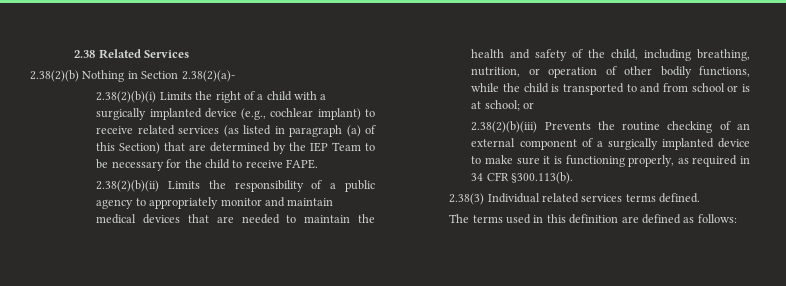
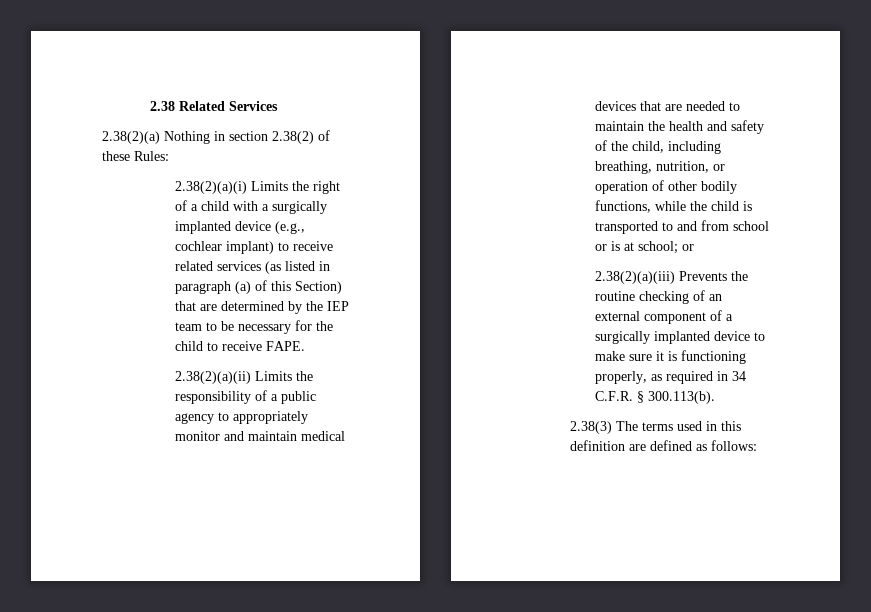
[30,70,79,82] 2.38(2)(b) -> [102,131,160,144] 2.38(2)(a)
[141,70,235,82] [96,91,157,103] Section 2.38(2)(a)- // 2.38(2)(b)(i) -> [229,130,330,144] [102,151,169,161] [174,181,247,194] section 2.38(2) of these Rules: // 2.38(2)(a)(i)
[332,142,362,151] Team -> [174,322,202,331] team
[96,180,160,192] 2.38(2)(b)(ii) -> [174,371,251,384] 2.38(2)(a)(ii)
[471,121,538,133] 2.38(2)(b)(iii) -> [594,271,675,284] 2.38(2)(a)(iii)
[486,172,574,184] [449,193,701,205] CFR §300.113(b). // 2.38(3) Individual related services terms defined. // -> [594,391,715,404] [570,421,613,434] C.F.R. § 300.113(b). // 2.38(3)

